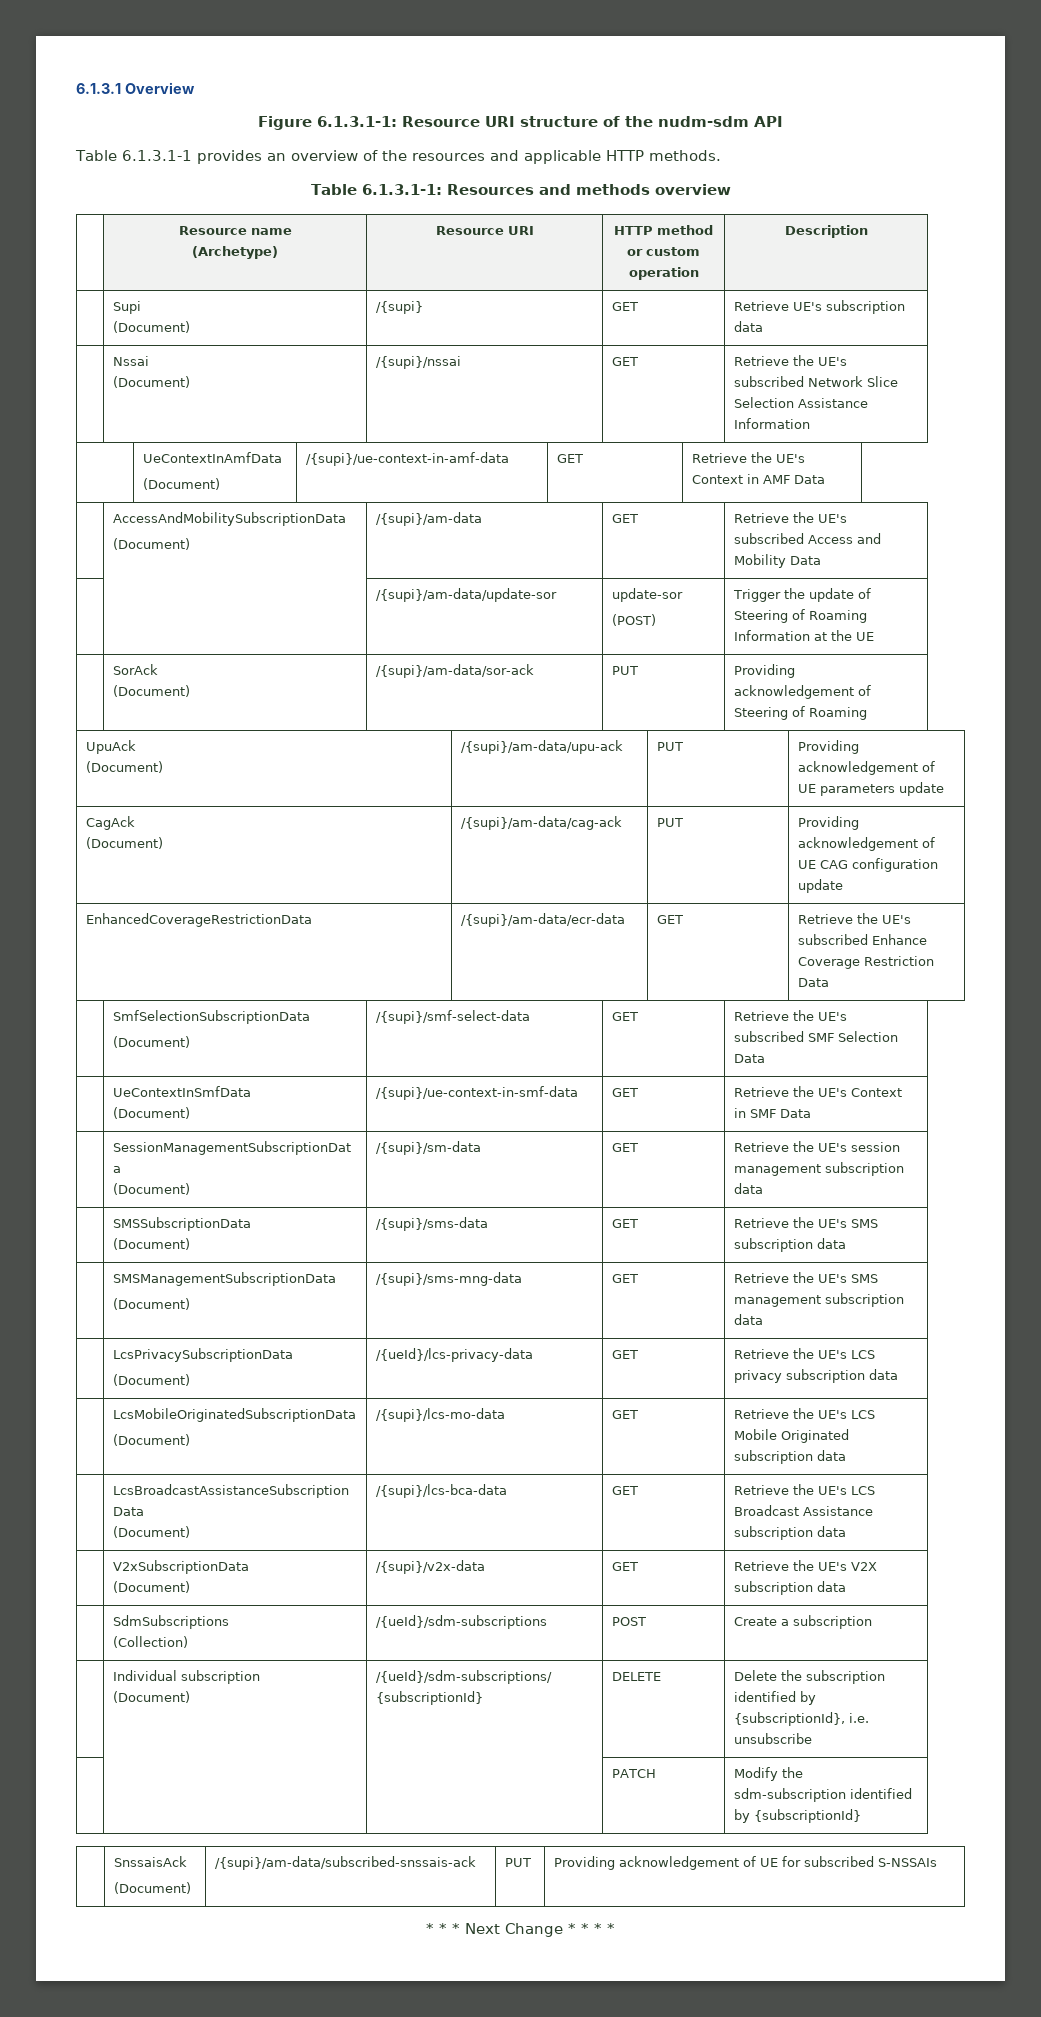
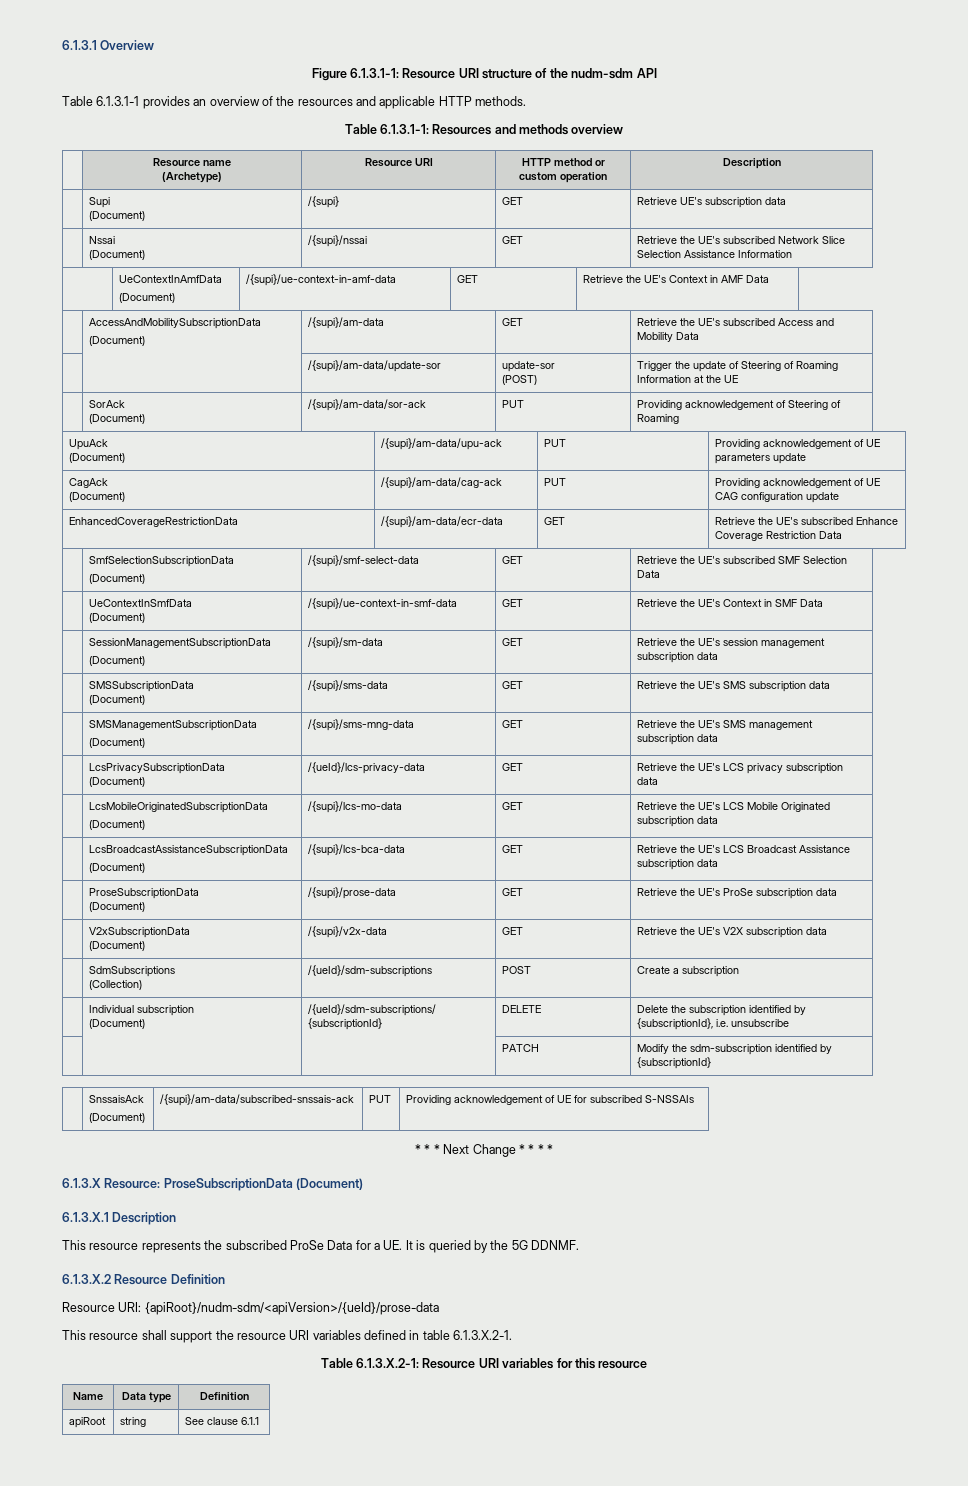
(847, 1531) none -> [89,888,200,899] [89,902,146,912] [308,887,397,899] [502,888,524,896] [637,888,838,899] // | ProseSubscriptionData // (Document) | /{supi}/prose-data | GET | Retrieve the UE's ProSe subscription data
(615, 1928) none -> [62,1178,364,1191] [62,1212,177,1225] [62,1240,579,1253] [62,1274,225,1285] [62,1302,439,1315] [62,1330,513,1343] [320,1358,648,1369] [73,1392,103,1400] [121,1392,171,1403] [199,1392,249,1400] [69,1417,107,1428] [120,1417,147,1427] [185,1417,260,1425] // 6.1.3.X Resource: ProseSubscriptionData (Document) // 6.1.3.X.1 Description // This resource represents the subscribed ProSe Data for a UE. It is queried by the 5G DDNMF. // 6.1.3.X.2 Resource Definition // Resource URI: {apiRoot}/nudm-sdm/<apiVersion>/{ueId}/prose-data // This resource shall support the resource URI variables defined in table 6.1.3.X.2-1. // Table 6.1.3.X.2-1: Resource URI variables for this resource // Name | Data type | Definition // apiRoot | string | See clause 6.1.1

